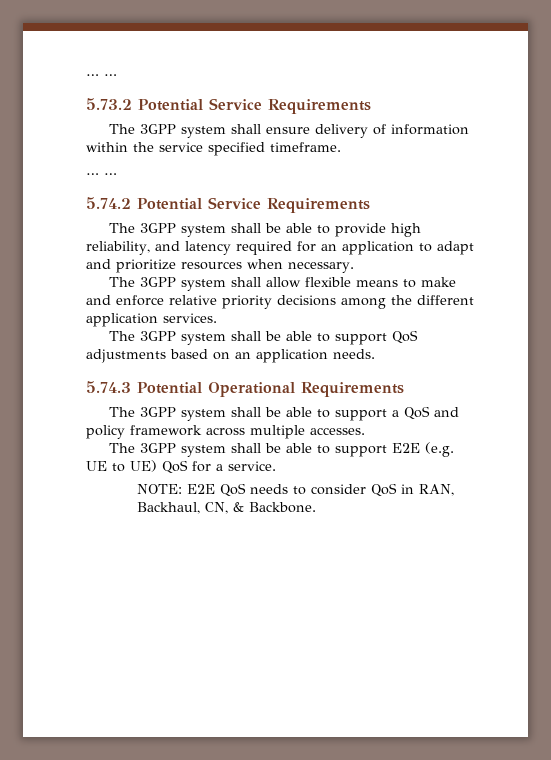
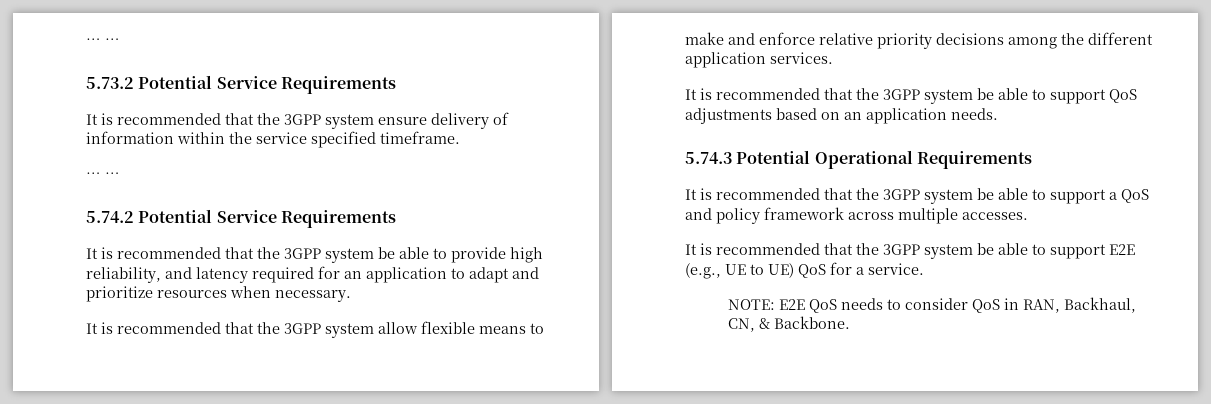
[108,124,261,138] The 3GPP system shall -> [86,113,374,129] It is recommended that the 3GPP system
[108,223,261,237] The 3GPP system shall -> [86,247,374,263] It is recommended that the 3GPP system
[108,277,261,291] The 3GPP system shall -> [86,322,374,338] It is recommended that the 3GPP system
[108,331,261,345] The 3GPP system shall -> [685,88,973,104] It is recommended that the 3GPP system
[108,407,261,421] The 3GPP system shall -> [685,188,973,204] It is recommended that the 3GPP system
[108,443,261,457] The 3GPP system shall -> [685,243,973,259] It is recommended that the 3GPP system
[424,442,454,457] (e.g. -> [685,263,721,279] (e.g.,

